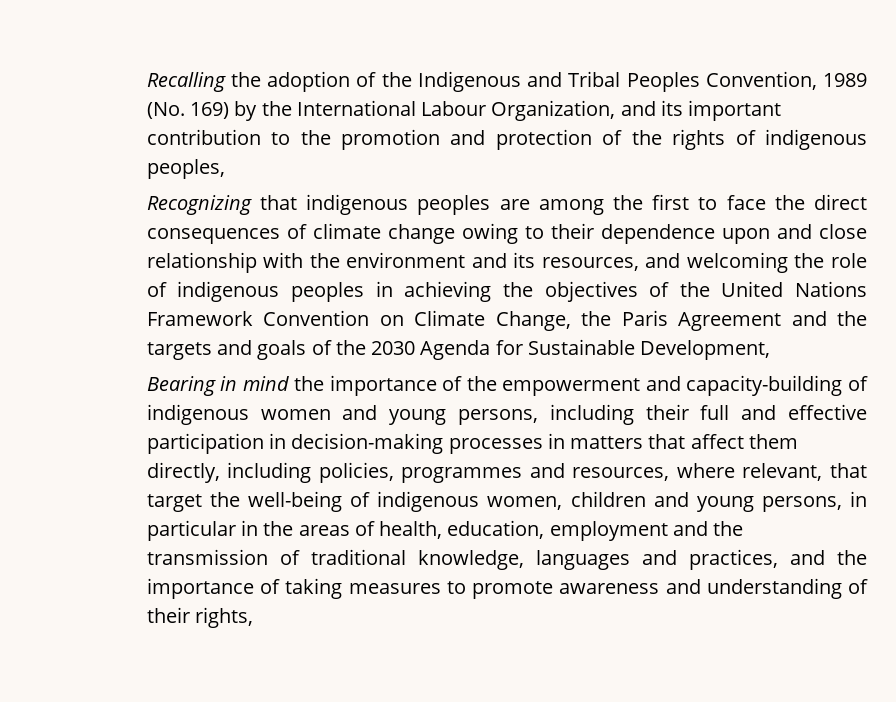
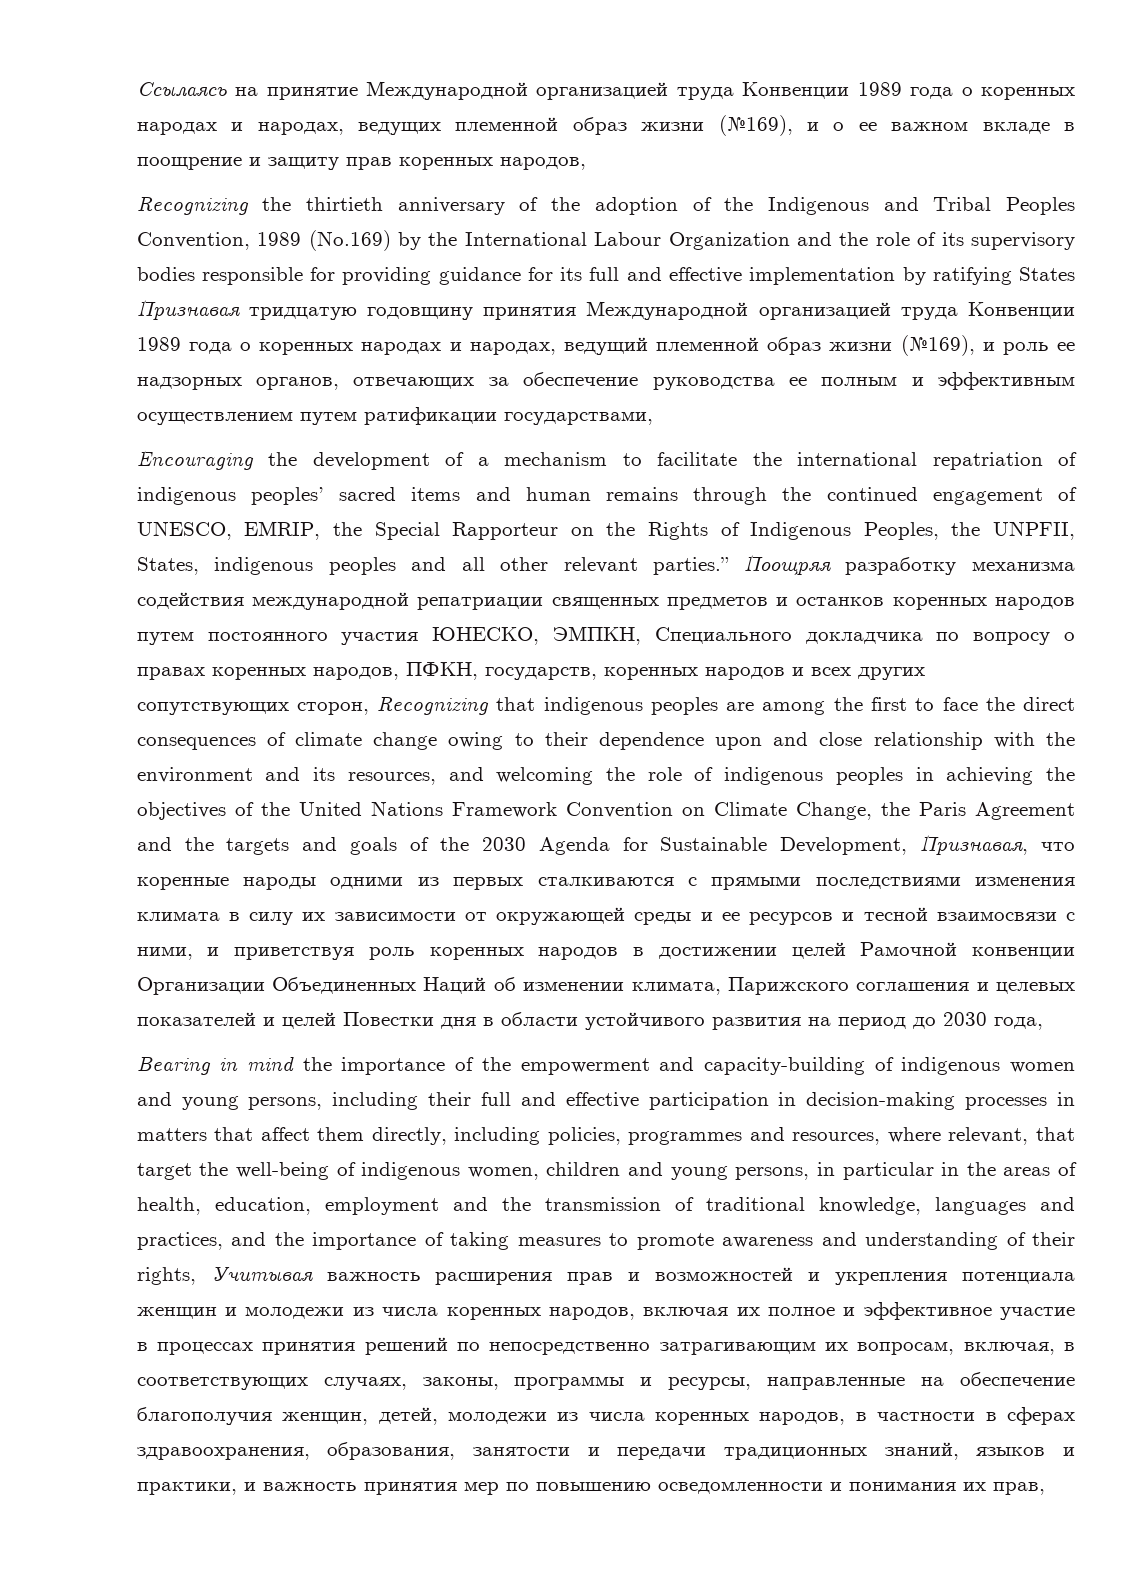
[146,72,226,92] Recalling -> [136,81,1076,100] [136,115,1075,136] [136,157,586,170] [136,197,539,215] Ссылаясь на принятие Международной организацией труда Конвенции 1989 года о коренных народах и народах, ведущих племенной образ жизни (№169), и о ее важном вкладе в поощрение и защиту прав коренных народов, // Recognizing the thirtieth anniversary of
[146,102,230,119] (No. 169) -> [308,230,391,251] (No.169)
[491,100,782,121] [146,129,867,150] [146,159,225,179] Organization, and its important contribution to the promotion and protection of the rights of indigenous peoples, // -> [668,232,1075,250] [136,267,1075,285] [136,299,1076,321] [136,335,1075,356] [136,372,1075,390] [136,407,653,425] [136,450,1077,470] [136,487,1078,505] [136,521,1076,540] [136,554,1076,576] [136,592,1075,610] [136,626,1075,645] [136,662,925,680] [136,702,369,715] Organization and the role of its supervisory bodies responsible for providing guidance for its full and effective implementation by ratifying States Признавая тридцатую годовщину принятия Международной организацией труда Конвенции 1989 года о коренных народах и народах, ведущий племенной образ жизни (№169), и роль ее надзорных органов, отвечающих за обеспечение руководства ее полным и эффективным осуществлением путем ратификации государствами, // Encouraging the development of a mechanism to facilitate the international repatriation of indigenous peoples’ sacred items and human remains through the continued engagement of UNESCO, EMRIP, the Special Rapporteur on the Rights of Indigenous Peoples, the UNPFII, States, indigenous peoples and all other relevant parties.” Поощряя разработку механизма содействия международной репатриации священных предметов и останков коренных народов путем постоянного участия ЮНЕСКО, ЭМПКН, Специального докладчика по вопросу о правах коренных народов, ПФКН, государств, коренных народов и всех других сопутствующих сторон,
(771, 350) none -> [920,834,1075,856] [136,877,1075,890] [136,907,1076,925] [136,942,1075,960] [136,977,1075,995] [136,1012,1043,1030] Признавая, что коренные народы одними из первых сталкиваются с прямыми последствиями изменения климата в силу их зависимости от окружающей среды и ее ресурсов и тесной взаимосвязи с ними, и приветствуя роль коренных народов в достижении целей Рамочной конвенции Организации Объединенных Наций об изменении климата, Парижского соглашения и целевых показателей и целей Повестки дня в области устойчивого развития на период до 2030 года,
(254, 617) none -> [210,1266,1075,1285] [136,1302,1076,1320] [136,1337,1075,1355] [136,1372,1075,1390] [136,1407,1075,1425] [136,1442,1075,1460] [136,1482,1045,1495] Учитывая важность расширения прав и возможностей и укрепления потенциала женщин и молодежи из числа коренных народов, включая их полное и эффективное участие в процессах принятия решений по непосредственно затрагивающим их вопросам, включая, в соответствующих случаях, законы, программы и ресурсы, направленные на обеспечение благополучия женщин, детей, молодежи из числа коренных народов, в частности в сферах здравоохранения, образования, занятости и передачи традиционных знаний, языков и практики, и важность принятия мер по повышению осведомленности и понимания их прав,

